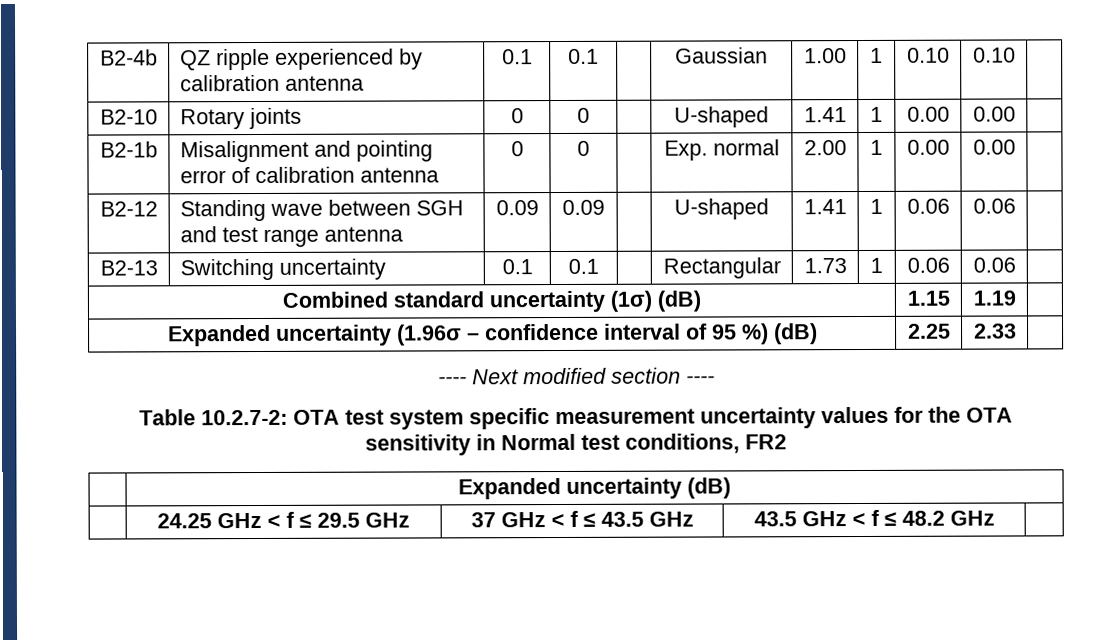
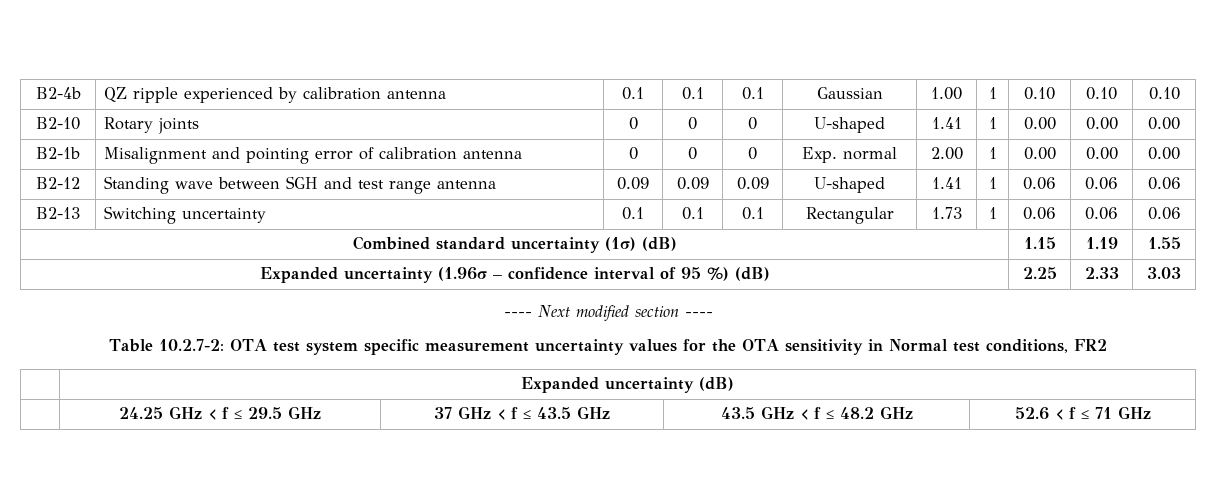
(599, 56) none -> [741,87,764,100] 0.1
(1016, 55) none -> [1148,87,1180,100] 0.10
(590, 115) none -> [748,117,757,130] 0
(1016, 114) none -> [1148,117,1180,130] 0.00
(590, 148) none -> [748,147,757,160] 0
(1016, 147) none -> [1148,147,1180,160] 0.00
(605, 207) none -> [736,177,769,190] 0.09
(1016, 206) none -> [1147,177,1181,190] 0.06
(599, 266) none -> [741,207,764,220] 0.1
(1016, 265) none -> [1147,207,1181,220] 0.06
(1016, 298) none -> [1147,237,1181,249] 1.55
(1017, 331) none -> [1147,267,1181,279] 3.03
(995, 518) none -> [1014,406,1151,420] 52.6 < f ≤ 71 GHz

